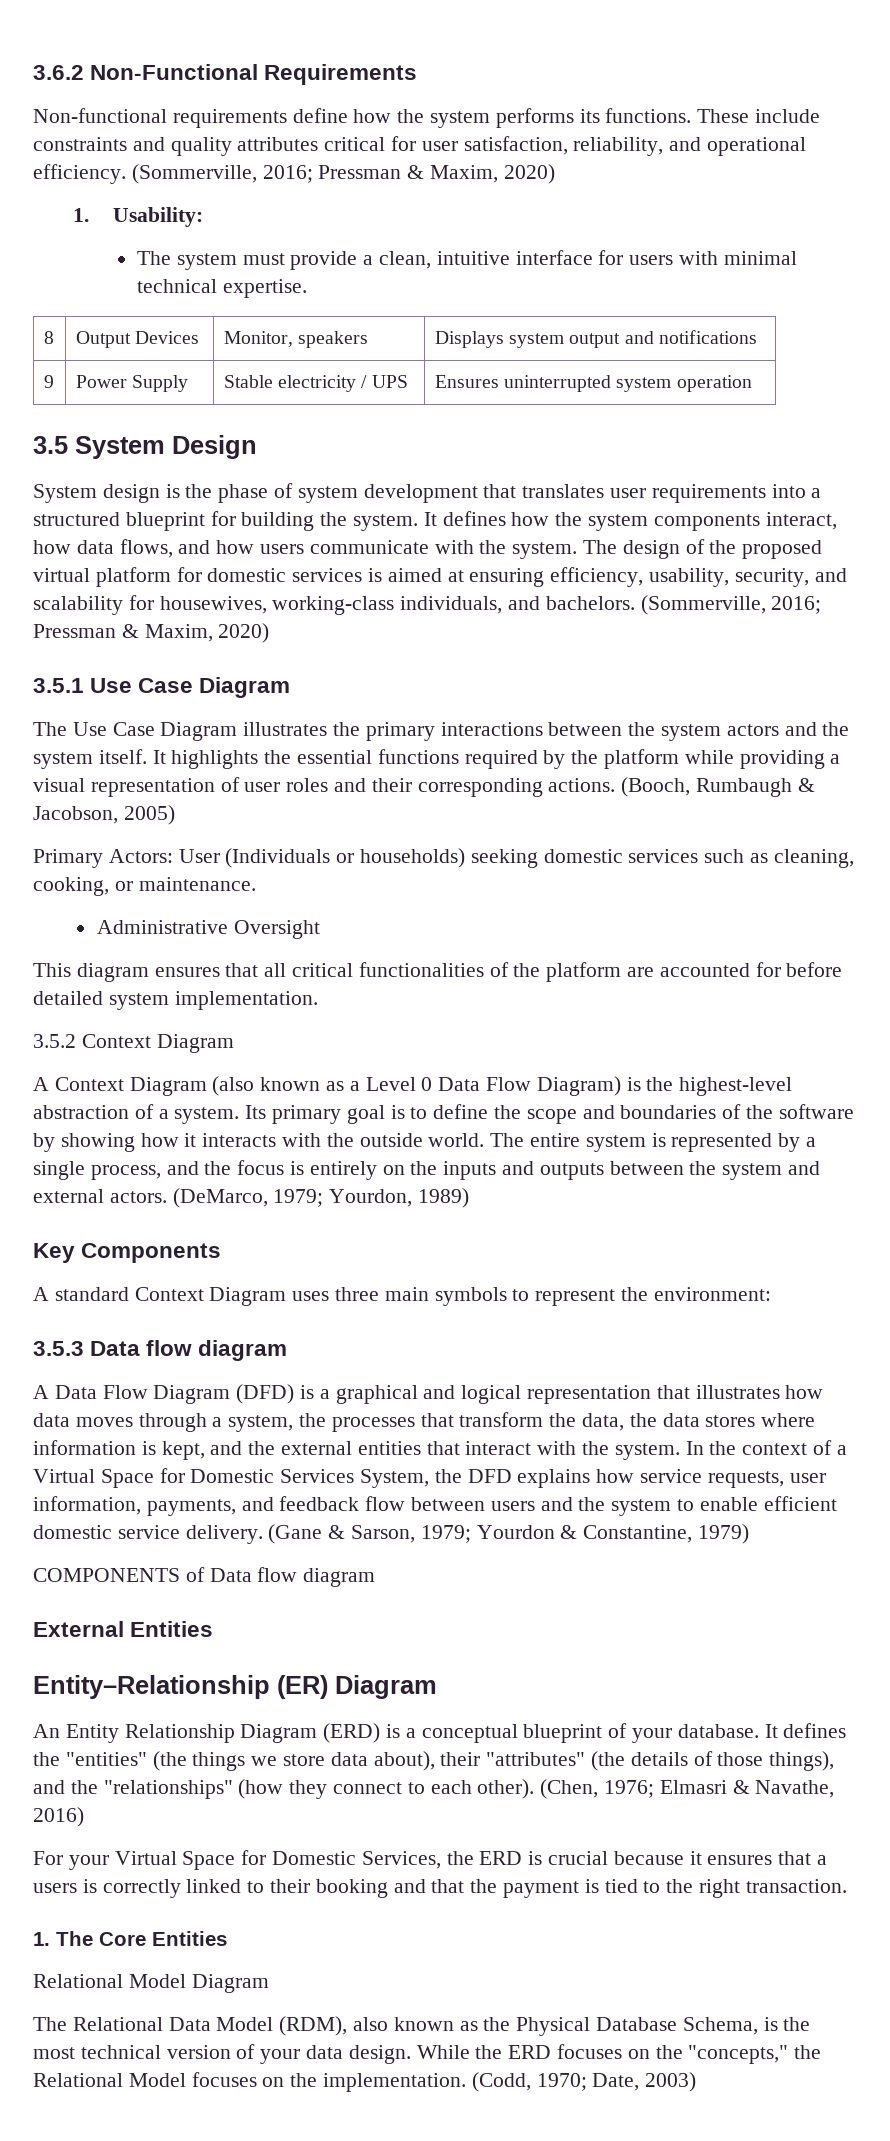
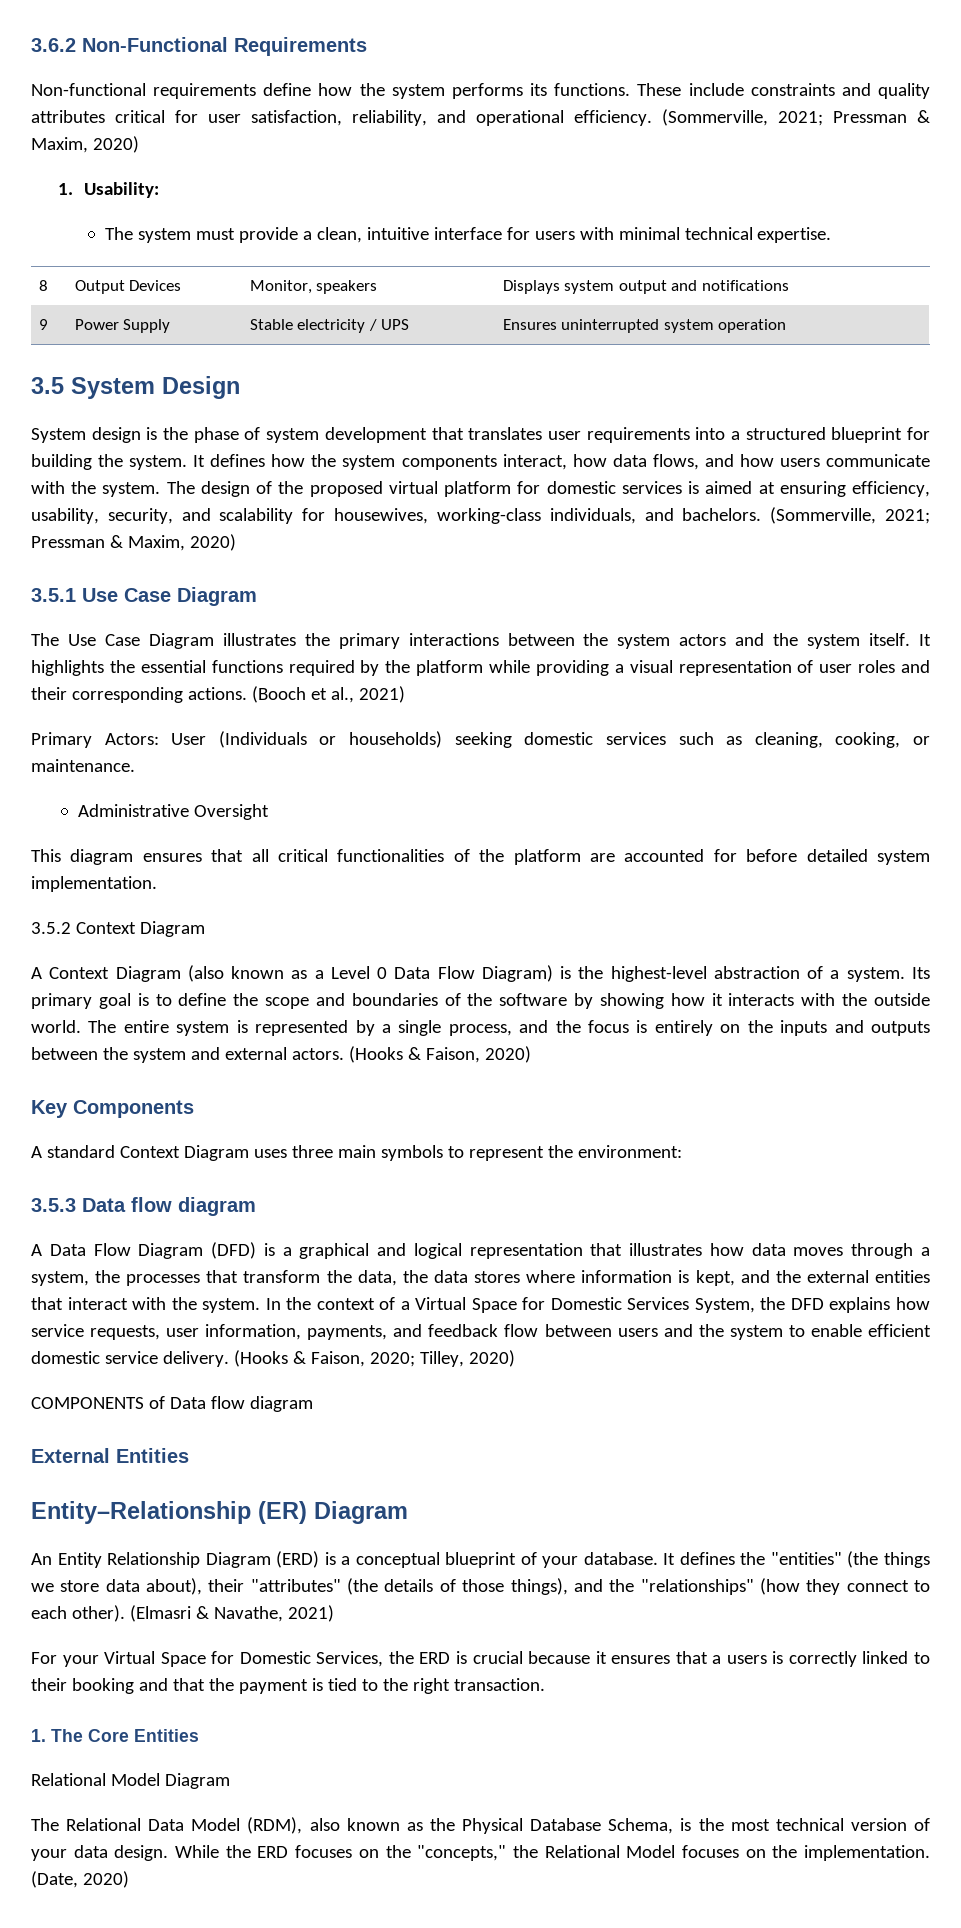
[262,165,313,183] 2016; -> [778,111,823,126] 2021;
[771,596,822,614] 2016; -> [884,509,930,524] 2021;
[621,777,815,797] [33,805,175,825] (Booch, Rumbaugh & Jacobson, 2005) -> [251,686,405,703] (Booch et al., 2021)
[172,1188,470,1208] (DeMarco, 1979; Yourdon, 1989) -> [348,1046,531,1063] (Hooks & Faison, 2020)
[268,1524,750,1544] (Gane & Sarson, 1979; Yourdon & Constantine, 1979) -> [233,1350,515,1367] (Hooks & Faison, 2020; Tilley, 2020)
[540,1779,727,1799] (Chen, 1976; Elmasri -> [129,1605,191,1622] (Elmasri
[33,1807,84,1827] 2016) -> [287,1605,334,1622] 2021)
[471,2072,697,2092] (Codd, 1970; Date, 2003) -> [31,1871,129,1888] (Date, 2020)

